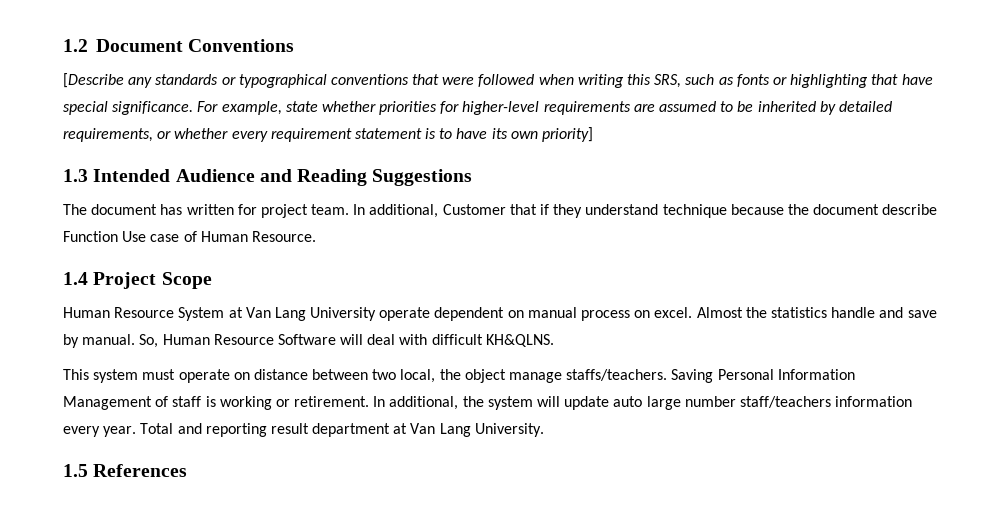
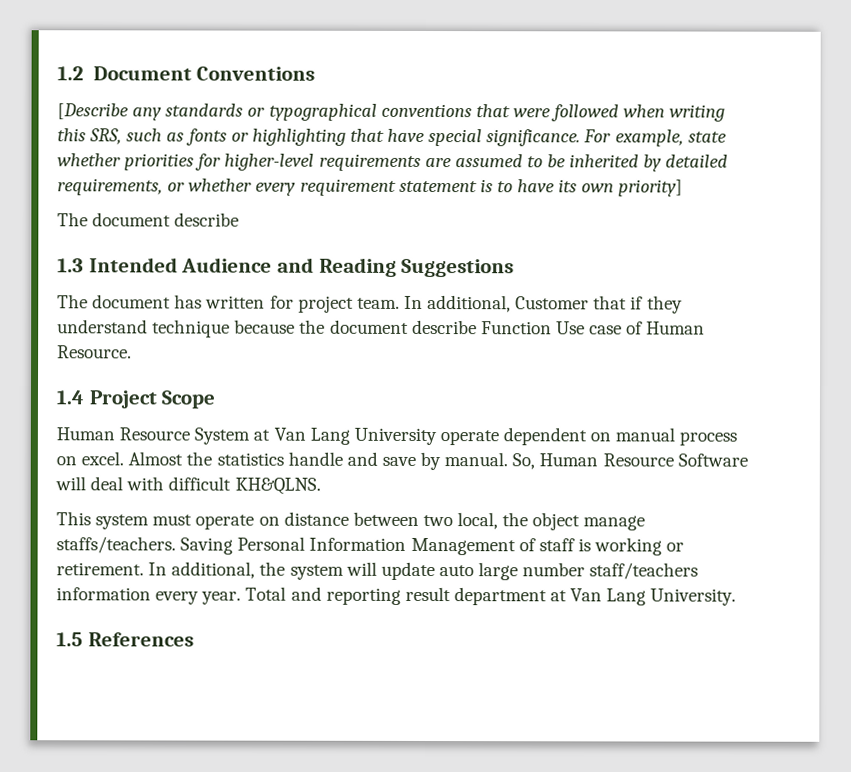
(594, 134) none -> [57,212,240,227] // The document describe

